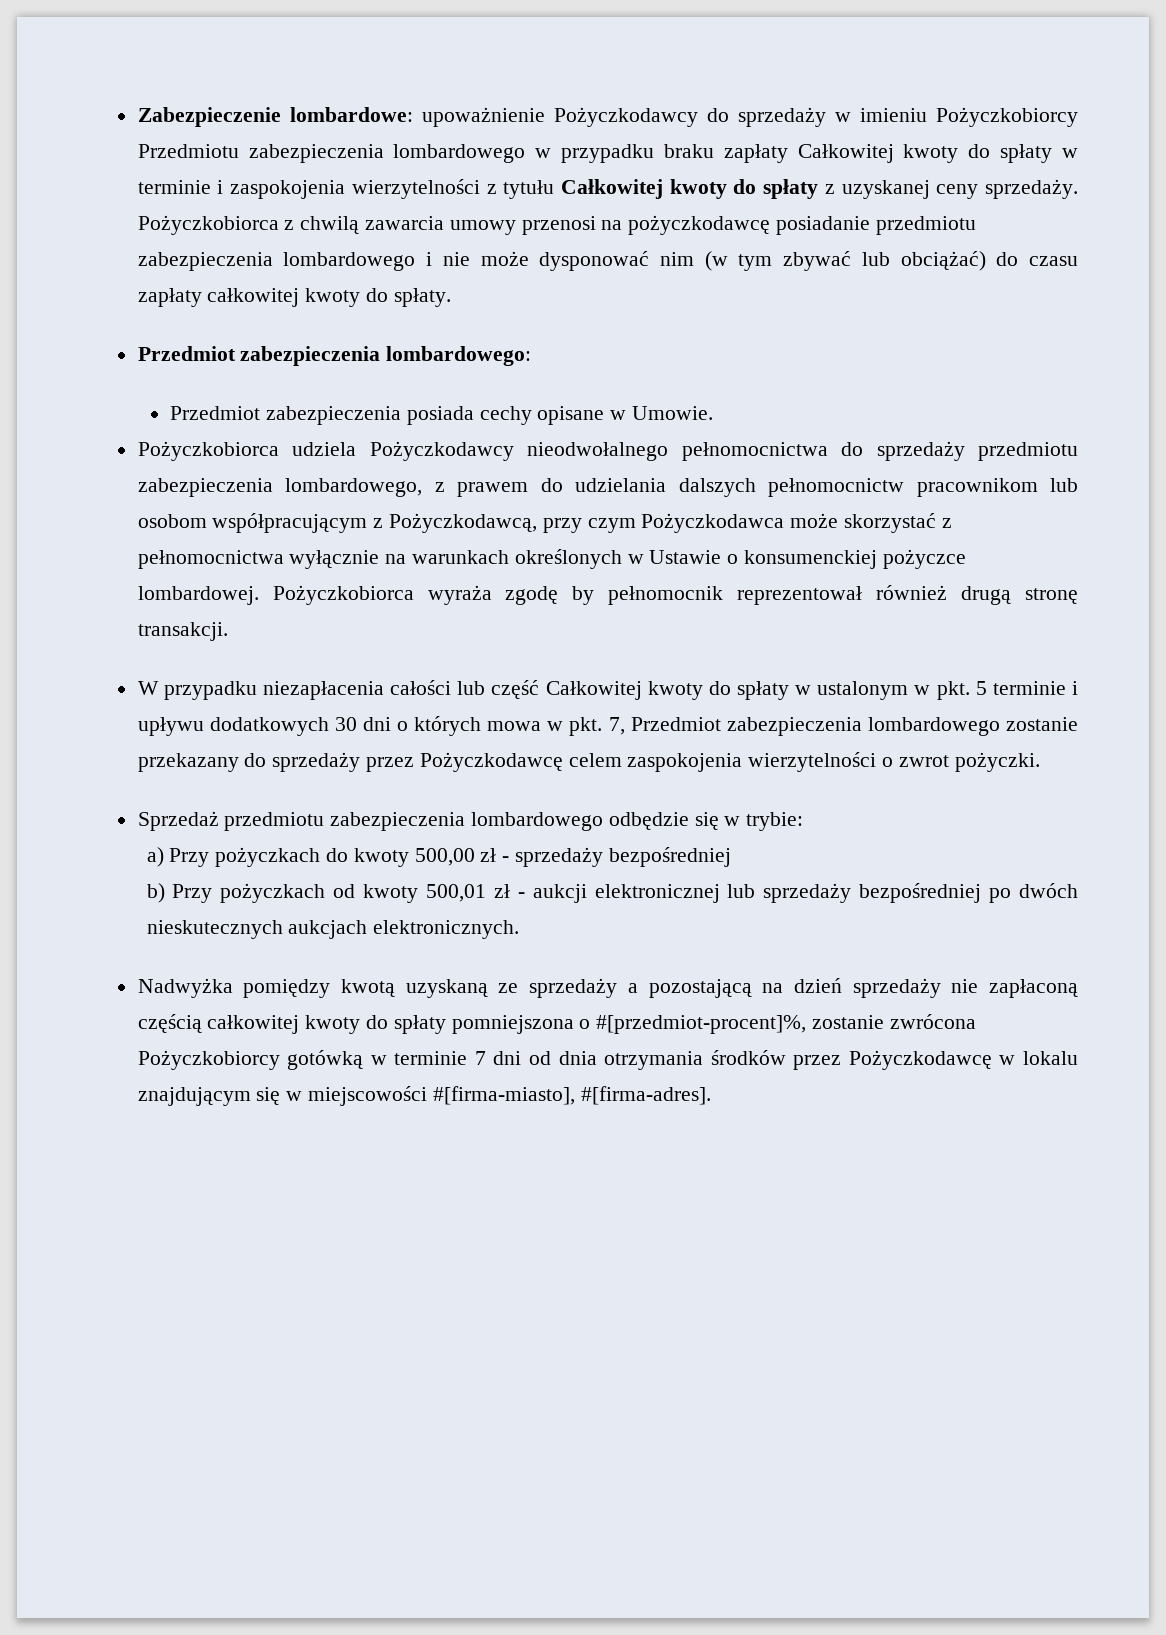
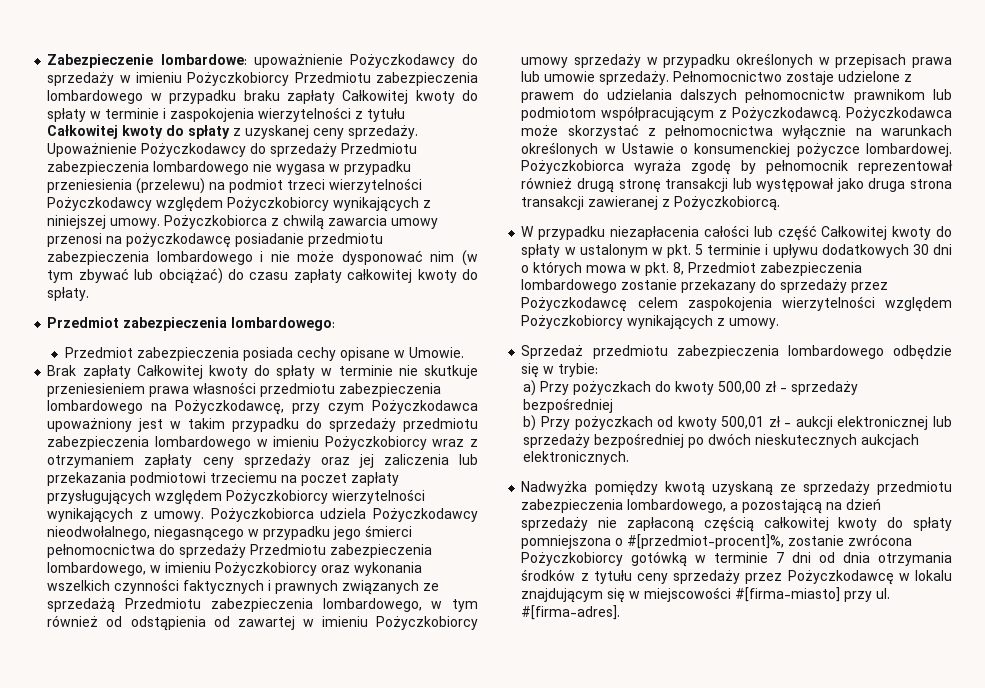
(1078, 189) none -> [47,143,418,157] [47,161,412,175] [47,178,423,194] [47,197,432,212] [47,215,161,229] Upoważnienie Pożyczkodawcy do sprzedaży Przedmiotu zabezpieczenia lombardowego nie wygasa w przypadku przeniesienia (przelewu) na podmiot trzeci wierzytelności Pożyczkodawcy względem Pożyczkobiorcy wynikających z niniejszej umowy.
[137,441,1078,461] [137,478,423,497] Pożyczkobiorca udziela Pożyczkodawcy nieodwołalnego pełnomocnictwa do sprzedaży przedmiotu zabezpieczenia lombardowego, -> [47,365,479,379] [47,382,442,397] [47,400,479,415] [47,418,478,432] [47,436,479,450] [47,454,478,468] [47,472,400,486] [47,489,426,505] [47,508,478,523] [47,525,413,541] [47,544,433,558] [47,562,423,576] [47,579,440,595] [47,598,479,613] [47,615,478,631] [521,53,952,68] [521,71,901,85] Brak zapłaty Całkowitej kwoty do spłaty w terminie nie skutkuje przeniesieniem prawa własności przedmiotu zabezpieczenia lombardowego na Pożyczkodawcę, przy czym Pożyczkodawca upoważniony jest w takim przypadku do sprzedaży przedmiotu zabezpieczenia lombardowego w imieniu Pożyczkobiorcy wraz z otrzymaniem zapłaty ceny sprzedaży oraz jej zaliczenia lub przekazania podmiotowi trzeciemu na poczet zapłaty przysługujących względem Pożyczkobiorcy wierzytelności wynikających z umowy. Pożyczkobiorca udziela Pożyczkodawcy nieodwołalnego, niegasnącego w przypadku jego śmierci pełnomocnictwa do sprzedaży Przedmiotu zabezpieczenia lombardowego, w imieniu Pożyczkobiorcy oraz wykonania wszelkich czynności faktycznych i prawnych związanych ze sprzedażą Przedmiotu zabezpieczenia lombardowego, w tym również od odstąpienia od zawartej w imieniu Pożyczkobiorcy umowy sprzedaży w przypadku określonych w przepisach prawa lub umowie sprzedaży. Pełnomocnictwo zostaje udzielone
[916,478,1078,497] [137,513,636,533] pracownikom lub osobom współpracującym z Pożyczkodawcą, przy czym -> [853,89,952,103] [521,106,842,122] prawnikom lub podmiotom współpracującym z Pożyczkodawcą.
[137,622,228,641] transakcji. -> [665,178,952,193] [521,196,781,211] transakcji lub występował jako druga strona transakcji zawieranej z Pożyczkobiorcą.
[608,717,625,735] 7, -> [673,262,685,275] 8,
[882,752,1040,772] o zwrot pożyczki. -> [885,297,952,312] [521,315,780,330] względem Pożyczkobiorcy wynikających z umowy.
(618, 988) none -> [877,481,952,495] [521,499,727,513] przedmiotu zabezpieczenia lombardowego,
(786, 1057) none -> [580,570,741,584] z tytułu ceny sprzedaży
[432,1086,575,1105] #[firma-miasto], -> [735,587,891,602] #[firma-miasto] przy ul.

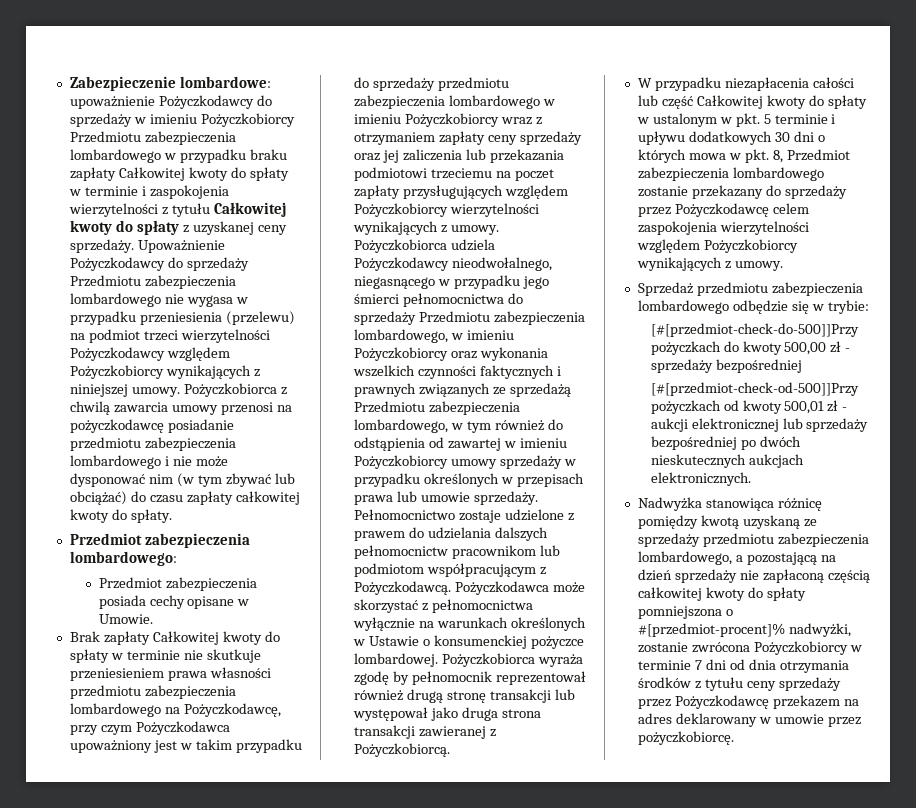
[106,616,123,627] od -> [547,419,563,430] do
[853,89,925,103] prawnikom -> [451,545,536,559] pracownikom
[523,380,570,396] a) Przy -> [650,323,859,337] [#[przedmiot-check-do-500]]Przy
[523,415,571,431] b) Przy -> [650,382,859,396] [#[przedmiot-check-od-500]]Przy
(588, 488) none -> [705,498,822,511] stanowiąca różnicę
[627,534,785,549] #[przedmiot-procent]%, -> [637,623,851,637] #[przedmiot-procent]% nadwyżki,
[631,551,688,567] gotówką -> (848, 648) none
[898,570,952,581] [521,587,891,603] [521,605,621,620] w lokalu znajdującym się w miejscowości #[firma-miasto] przy ul. #[firma-adres]. -> [772,695,859,709] [637,713,861,727] [637,731,734,745] przekazem na adres deklarowany w umowie przez pożyczkobiorcę.

